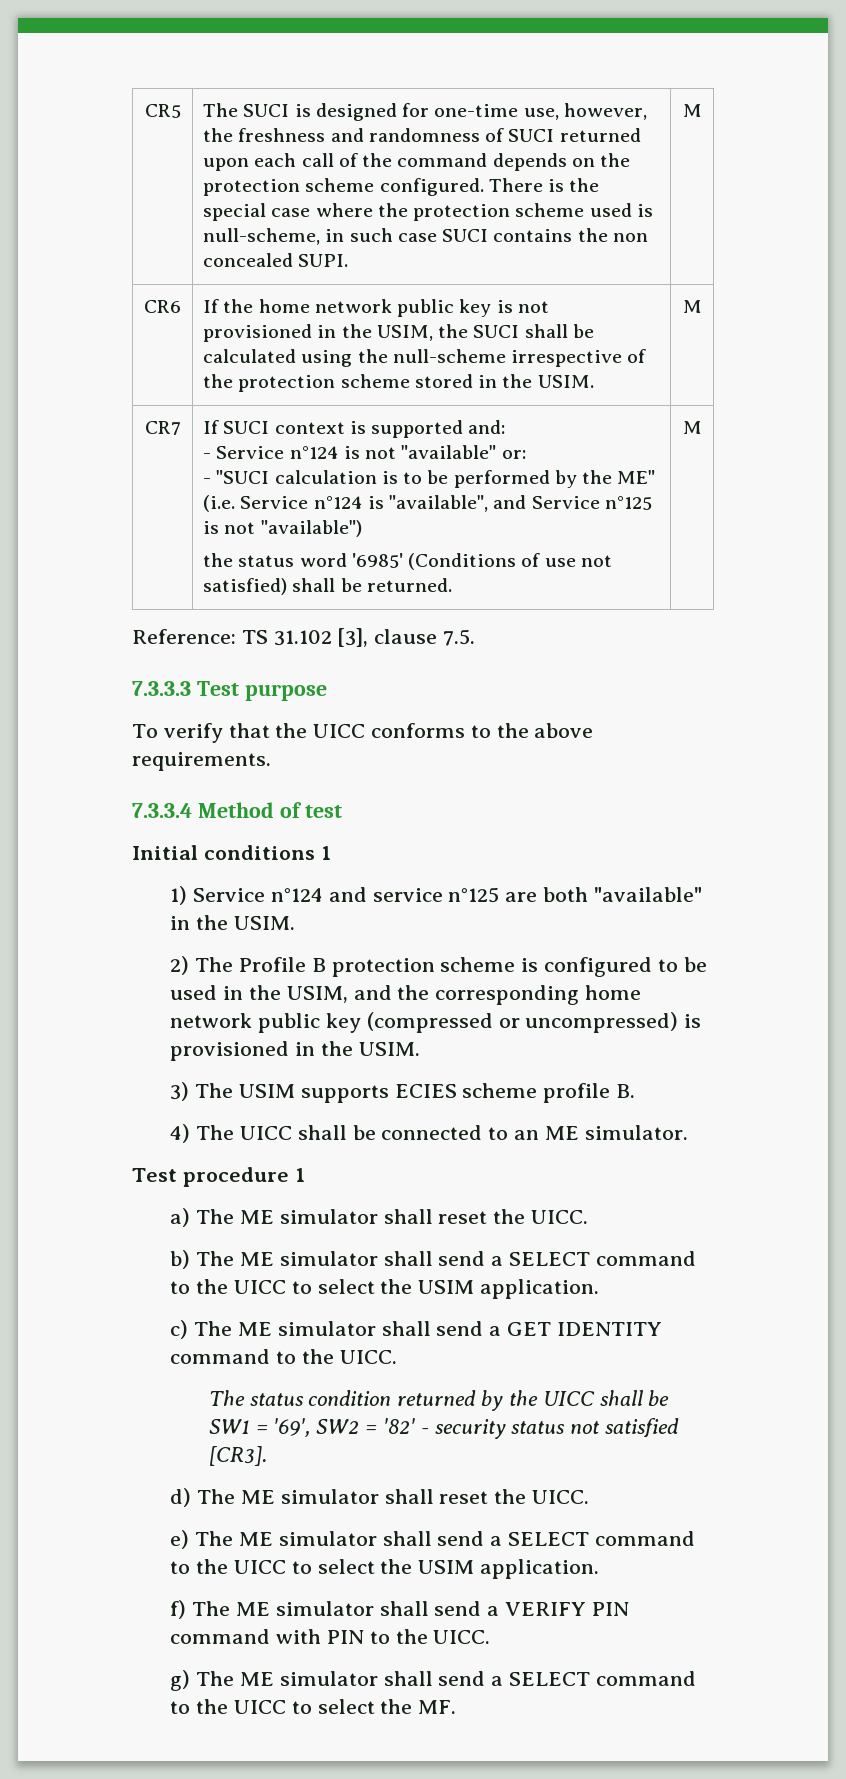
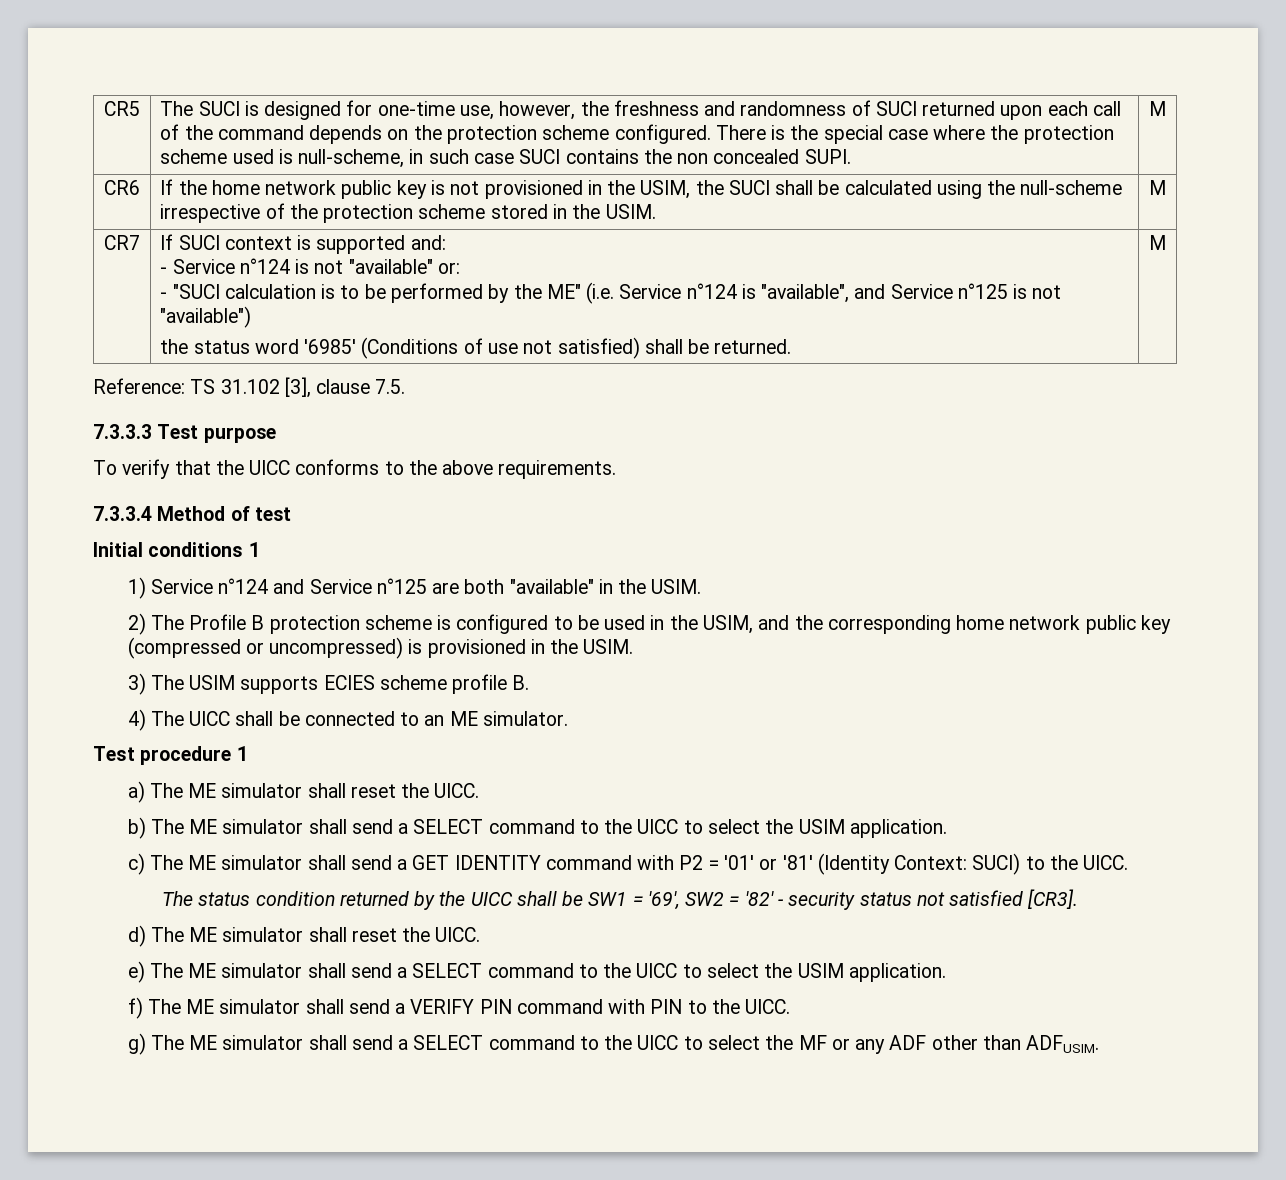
[372,888,443,902] service -> [309,579,372,594] Service
(271, 1356) none -> [637,853,1021,875] with P2 = '01' or '81' (Identity Context: SUCI)
[418,1700,457,1714] MF. -> [798,1035,1100,1054] MF or any ADF other than ADFUSIM.

